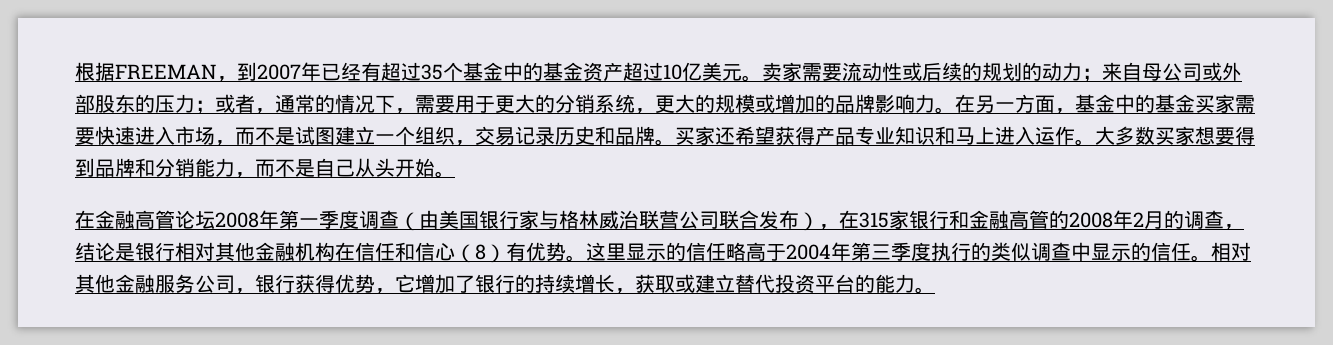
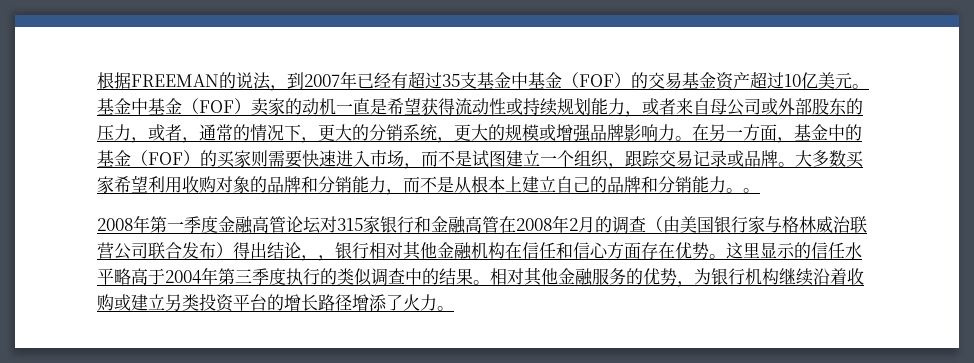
(217, 71) none -> [219,72,271,90] 的说法
[443,62,543,81] 个基金中的 -> [460,72,682,89] 支基金中基金（FOF）的交易
[762,62,1102,82] 卖家需要流动性或后续的规划的动力； -> [97,97,676,117] 基金中基金（FOF）卖家的动机一直是希望获得流动性或持续规划能力，或者
[195,100,215,114] ； -> [131,137,148,143] ，
[415,95,495,113] 需要用于 -> (318, 140) none
[795,94,835,114] 加的 -> [573,124,591,142] 强
[1195,94,1235,113] 买家 -> [131,150,268,168] （FOF）的买家则
(475, 143) none -> [625,150,660,167] 跟踪
[555,126,1255,146] [75,158,95,177] 历史和品牌。买家还希望获得产品专业知识和马上进入运作。大多数买家想要得到 -> [727,150,864,168] [97,175,267,194] 或品牌。大多数买家希望利用收购对象的
[315,158,455,178] [75,210,359,229] 自己从头开始。 // 在金融高管论坛2008年第一季度 -> [454,176,760,193] [97,215,612,234] 从根本上建立自己的品牌和分销能力。。 // 2008年第一季度金融高管论坛对315家银行和金融高管在2008年2月的
[819,210,1244,230] [75,242,135,261] ，在315家银行和金融高管的2008年2月的调查，结论是 -> [233,242,335,261] 得出结论，，
[455,242,526,263] （8）有 -> [607,242,675,259] 方面存在
(726, 251) none -> [845,242,862,259] [97,268,114,285] 水平
[1091,242,1191,261] 显示的信任 -> [422,268,473,285] 的结果
[195,274,895,294] 公司，银行获得优势，它增加了银行的持续增长，获取或建立替代投资平台的能 -> [626,268,864,287] [97,293,420,312] 的优势，为银行机构继续沿着收购或建立另类投资平台的增长路径增添了火

